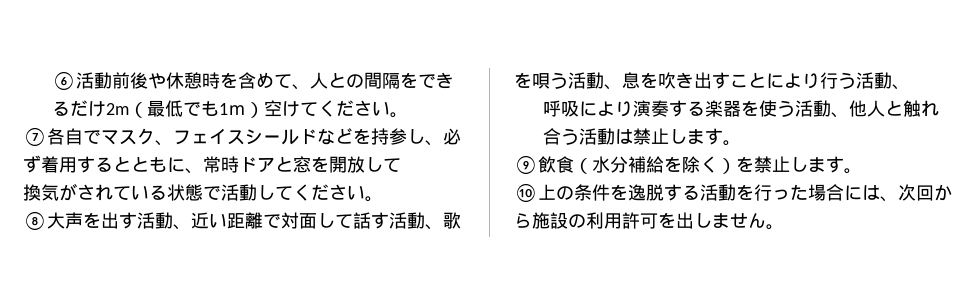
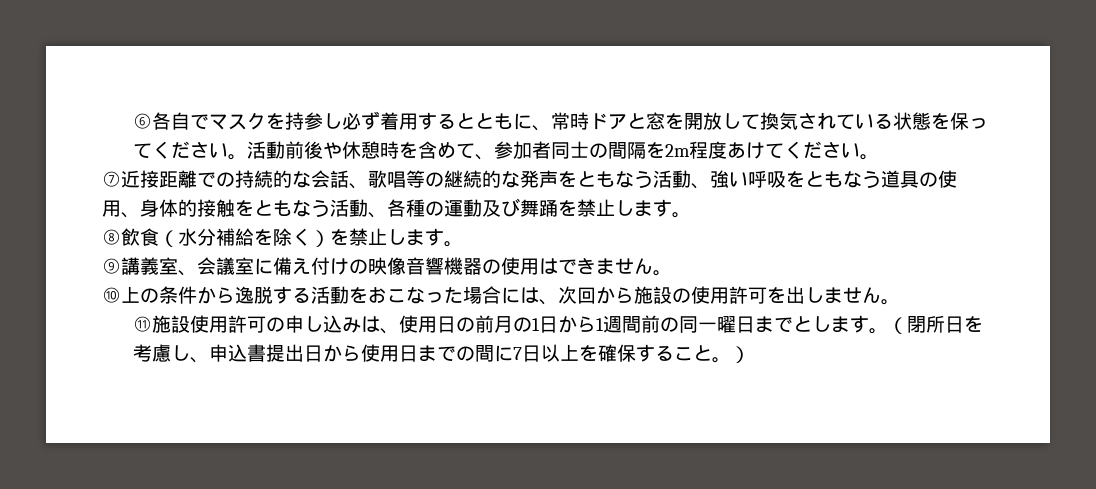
[76,72,455,90] [52,100,409,118] [23,127,353,146] 活動前後や休憩時を含めて、人との間隔をできるだけ2m（最低でも1ｍ）空けてください。 // ⑦各自でマスク、フェイスシールドなど -> [151,112,266,130] 各自でマスク
[425,140,443,146] 、 -> (342, 121) none
[23,183,77,201] // 換気が -> [759,112,798,130] 換気
[203,184,383,202] [23,211,461,230] [514,72,910,90] [543,100,940,118] [543,128,742,146] [514,155,538,174] で活動してください。 // ⑧大声を出す活動、近い距離で対面して話す活動、歌を唄う活動、息を吹き出すことにより行う活動、 // 呼吸により演奏する楽器を使う活動、他人と触れ合う活動は禁止します。 // ⑨ -> [930,112,988,130] [132,141,879,160] [102,170,957,189] [102,198,691,218] [102,229,121,245] を保ってください。活動前後や休憩時を含めて、参加者同士の間隔を2m程度あけてください。 // ⑦近接距離での持続的な会話、歌唱等の継続的な発声をともなう活動、強い呼吸をともなう道具の使用、身体的接触をともなう活動、各種の運動及び舞踊を禁止します。 // ⑧
(862, 171) none -> [102,257,672,276] // ⑨講義室、会議室に備え付けの映像音響機器の使用はできません。
[610,184,628,200] を -> [197,287,235,304] から
[754,184,772,201] 行 -> [368,287,425,304] おこな
[586,212,604,229] 利 -> [691,286,710,304] 使
(784, 227) none -> [132,315,983,334] [132,344,750,363] // ⑪施設使用許可の申し込みは、使用日の前月の1日から1週間前の同一曜日までとします。（閉所日を考慮し、申込書提出日から使用日までの間に7日以上を確保すること。）

